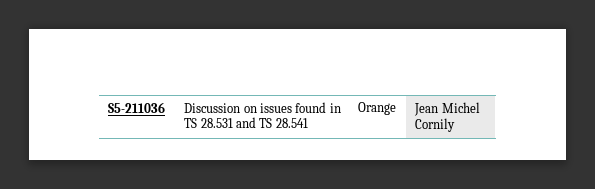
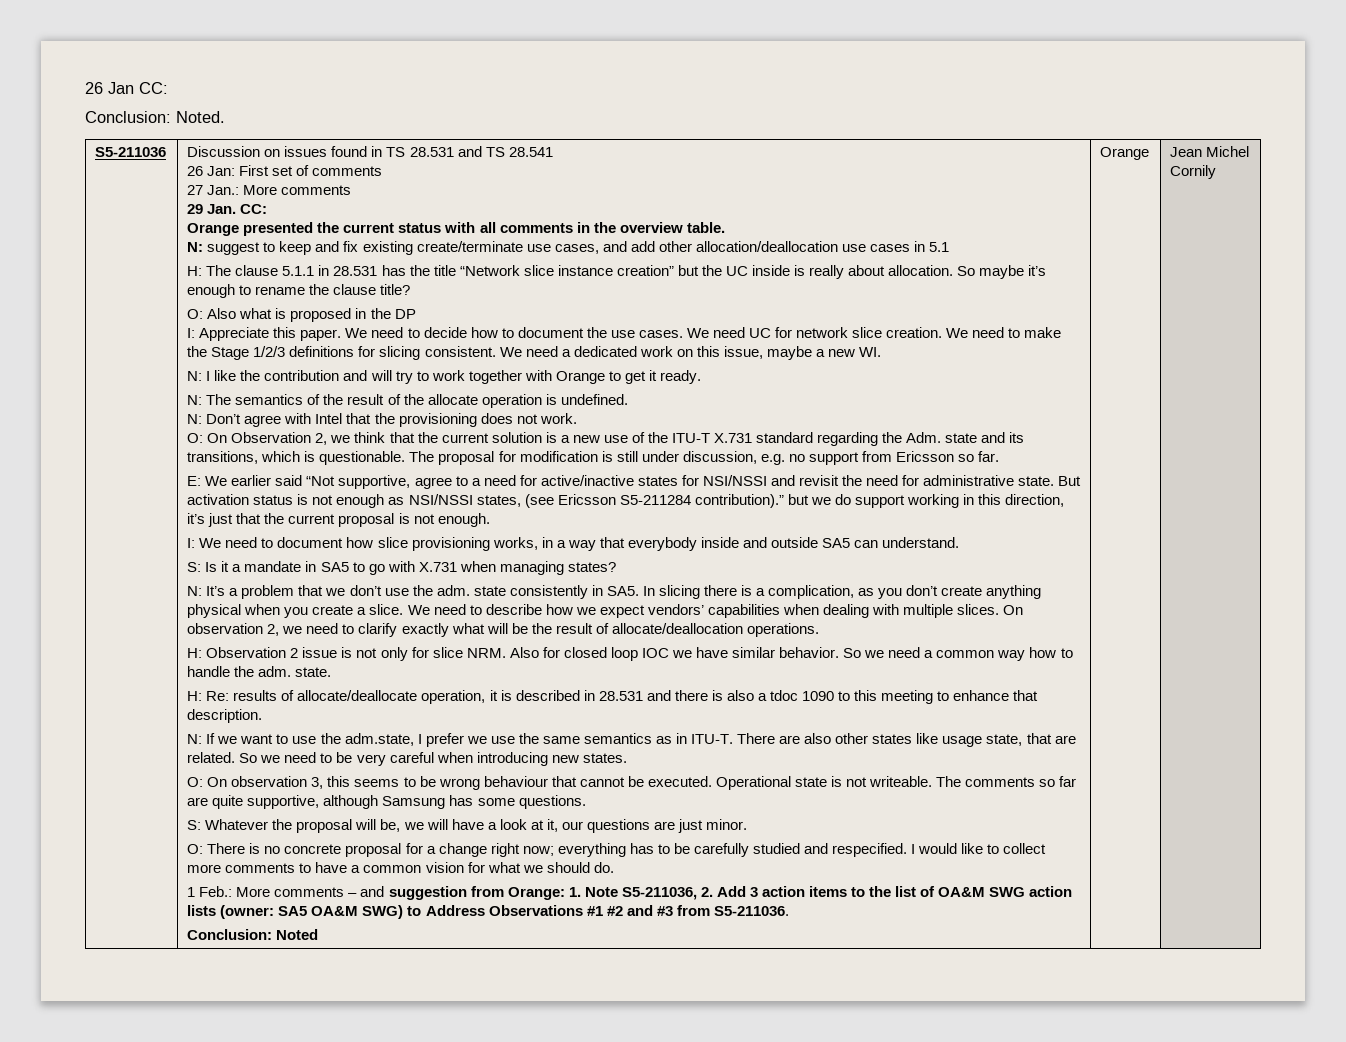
(108, 107) none -> [85,82,168,94] [85,111,225,123] 26 Jan CC: // Conclusion: Noted. //
(308, 123) none -> [187,165,383,176] [187,185,352,195] [187,204,268,214] [187,222,725,236] [187,241,950,255] [187,265,1047,279] [187,284,411,298] [187,308,416,322] [187,327,1062,341] [187,346,882,360] [187,370,702,384] [187,394,628,408] [187,413,577,427] [187,432,1025,446] [187,451,1000,465] [187,475,1082,489] [187,494,1065,508] [187,513,490,527] [187,537,960,551] [187,561,616,575] [187,585,1042,599] [187,604,1024,618] [187,623,819,637] [187,647,1073,661] [187,666,332,677] [187,690,1039,704] [187,709,263,723] [187,733,1076,747] [187,752,627,766] [187,776,1077,790] [187,795,586,809] [187,819,748,833] [187,843,1047,857] [187,862,614,873] [187,886,1073,900] [187,905,789,919] [187,929,319,940] // 26 Jan: First set of comments // 27 Jan.: More comments // 29 Jan. CC: // Orange presented the current status with all comments in the overview table. // N: suggest to keep and fix existing create/terminate use cases, and add other allocation/deallocation use cases in 5.1 // H: The clause 5.1.1 in 28.531 has the title “Network slice instance creation” but the UC inside is really about allocation. So maybe it’s enough to rename the clause title? // O: Also what is proposed in the DP // I: Appreciate this paper. We need to decide how to document the use cases. We need UC for network slice creation. We need to make the Stage 1/2/3 definitions for slicing consistent. We need a dedicated work on this issue, maybe a new WI. // N: I like the contribution and will try to work together with Orange to get it ready. // N: The semantics of the result of the allocate operation is undefined. // N: Don’t agree with Intel that the provisioning does not work. // O: On Observation 2, we think that the current solution is a new use of the ITU-T X.731 standard regarding the Adm. state and its transitions, which is questionable. The proposal for modification is still under discussion, e.g. no support from Ericsson so far. // E: We earlier said “Not supportive, agree to a need for active/inactive states for NSI/NSSI and revisit the need for administrative state. But activation status is not enough as NSI/NSSI states, (see Ericsson S5-211284 contribution).” but we do support working in this direction, it’s just that the current proposal is not enough. // I: We need to document how slice provisioning works, in a way that everybody inside and outside SA5 can understand. // S: Is it a mandate in SA5 to go with X.731 when managing states? // N: It’s a problem that we don’t use the adm. state consistently in SA5. In slicing there is a complication, as you don’t create anything physical when you create a slice. We need to describe how we expect vendors’ capabilities when dealing with multiple slices. On observation 2, we need to clarify exactly what will be the result of allocate/deallocation operations. // H: Observation 2 issue is not only for slice NRM. Also for closed loop IOC we have similar behavior. So we need a common way how to handle the adm. state. // H: Re: results of allocate/deallocate operation, it is described in 28.531 and there is also a tdoc 1090 to this meeting to enhance that description. // N: If we want to use the adm.state, I prefer we use the same semantics as in ITU-T. There are also other states like usage state, that are related. So we need to be very careful when introducing new states. // O: On observation 3, this seems to be wrong behaviour that cannot be executed. Operational state is not writeable. The comments so far are quite supportive, although Samsung has some questions. // S: Whatever the proposal will be, we will have a look at it, our questions are just minor. // O: There is no concrete proposal for a change right now; everything has to be carefully studied and respecified. I would like to collect more comments to have a common vision for what we should do. // 1 Feb.: More comments – and suggestion from Orange: 1. Note S5-211036, 2. Add 3 action items to the list of OA&M SWG action lists (owner: SA5 OA&M SWG) to Address Observations #1 #2 and #3 from S5-211036. // Conclusion: Noted

